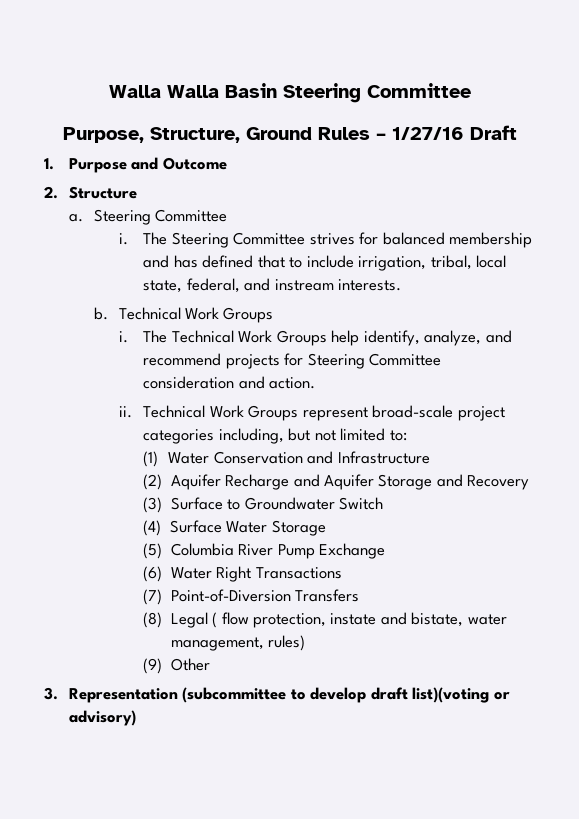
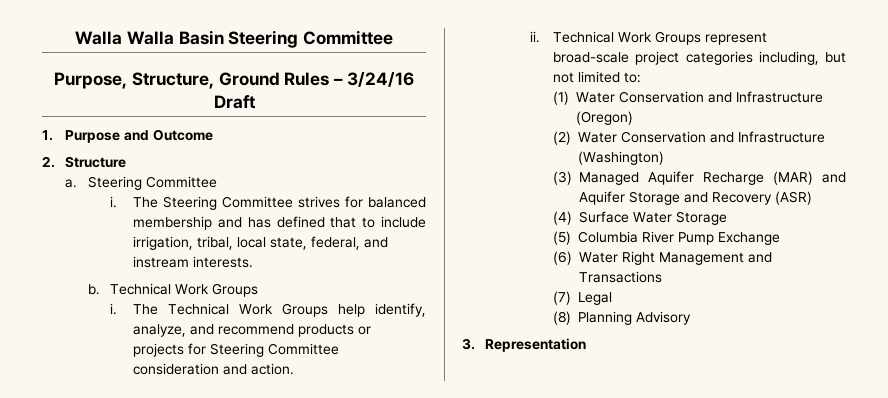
[391,127,464,140] 1/27/16 -> [346,72,414,87] 3/24/16
(222, 359) none -> [298,324,372,337] products or
(430, 457) none -> [576,111,634,125] (Oregon)
(163, 482) none -> [578,131,826,143] [578,151,665,165] [553,171,640,185] Water Conservation and Infrastructure (Washington) // (3) Managed
(290, 482) none -> [773,171,814,185] (MAR)
[143,497,384,513] // (3) Surface to Groundwater Switch -> [775,191,813,205] (ASR)
(252, 574) none -> [659,252,773,265] Management and
[170,589,360,602] Point-of-Diversion Transfers -> [578,292,613,305] Legal
[170,612,507,628] [170,635,306,651] [143,658,210,674] [44,687,510,703] [68,710,136,726] Legal ( flow protection, instate and bistate, water management, rules) // (9) Other // 3. Representation (subcommittee to develop draft list)(voting or advisory) -> [578,311,692,325] [462,338,586,352] Planning Advisory // 3. Representation

